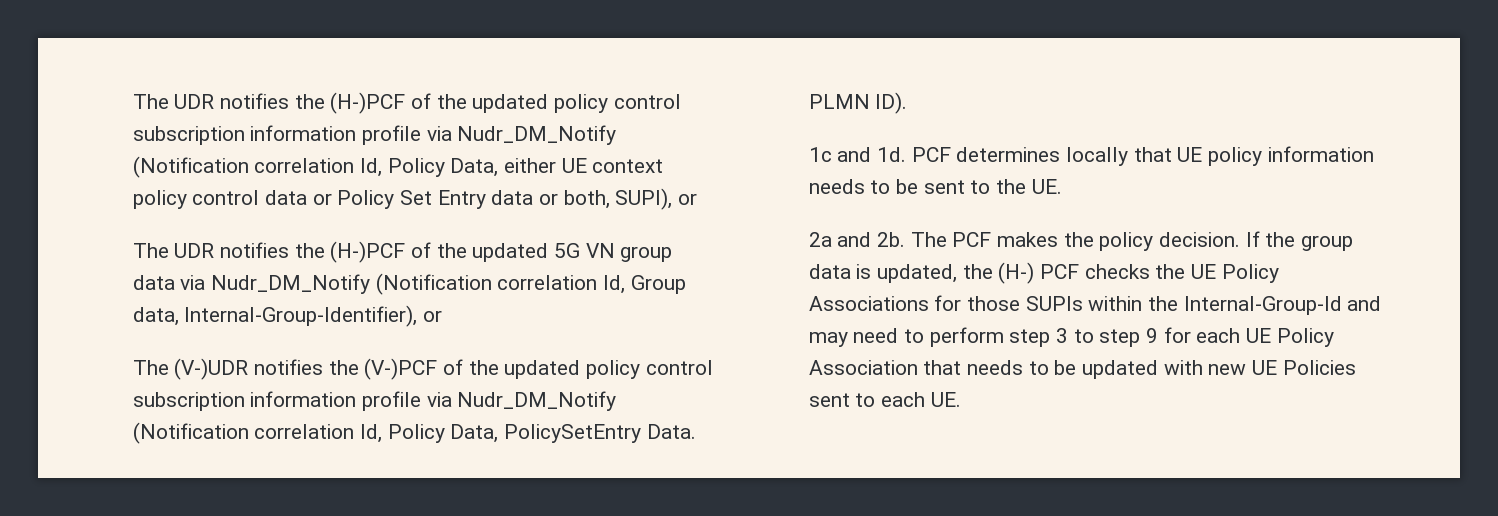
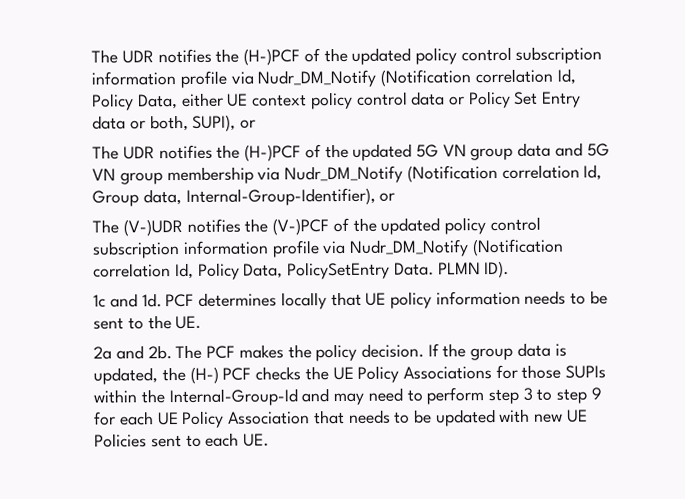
(175, 282) none -> [554,142,610,157] [92,166,254,185] and 5G VN group membership

